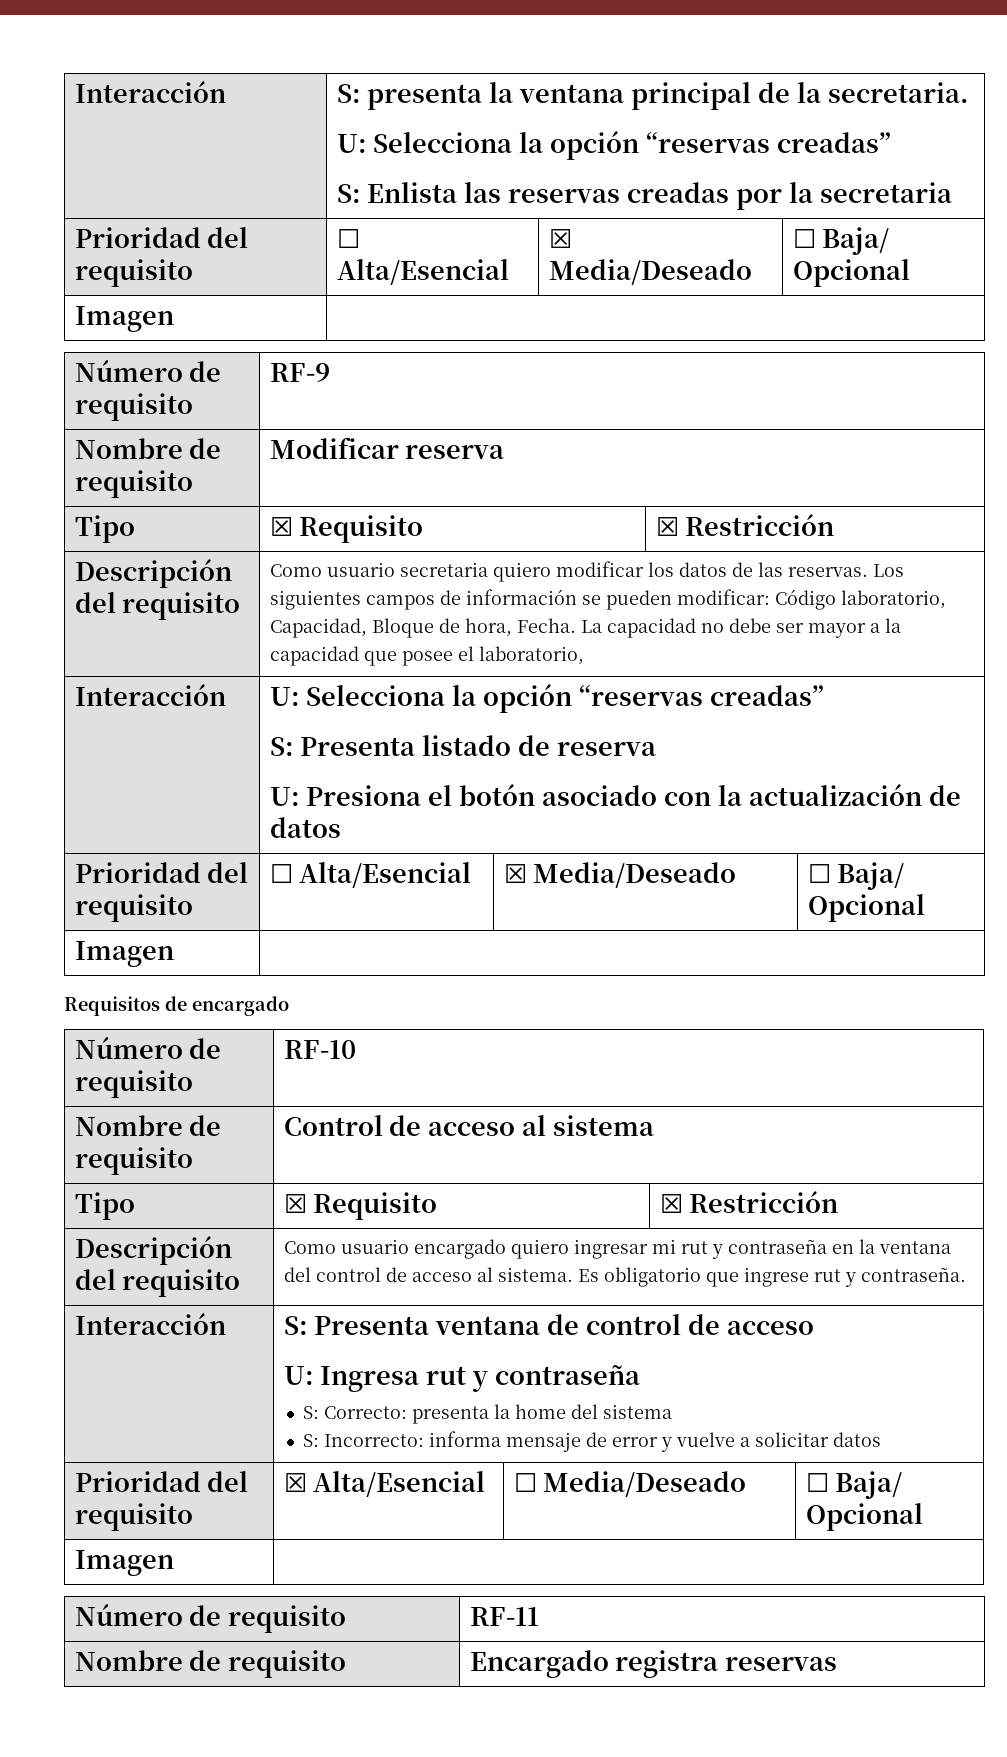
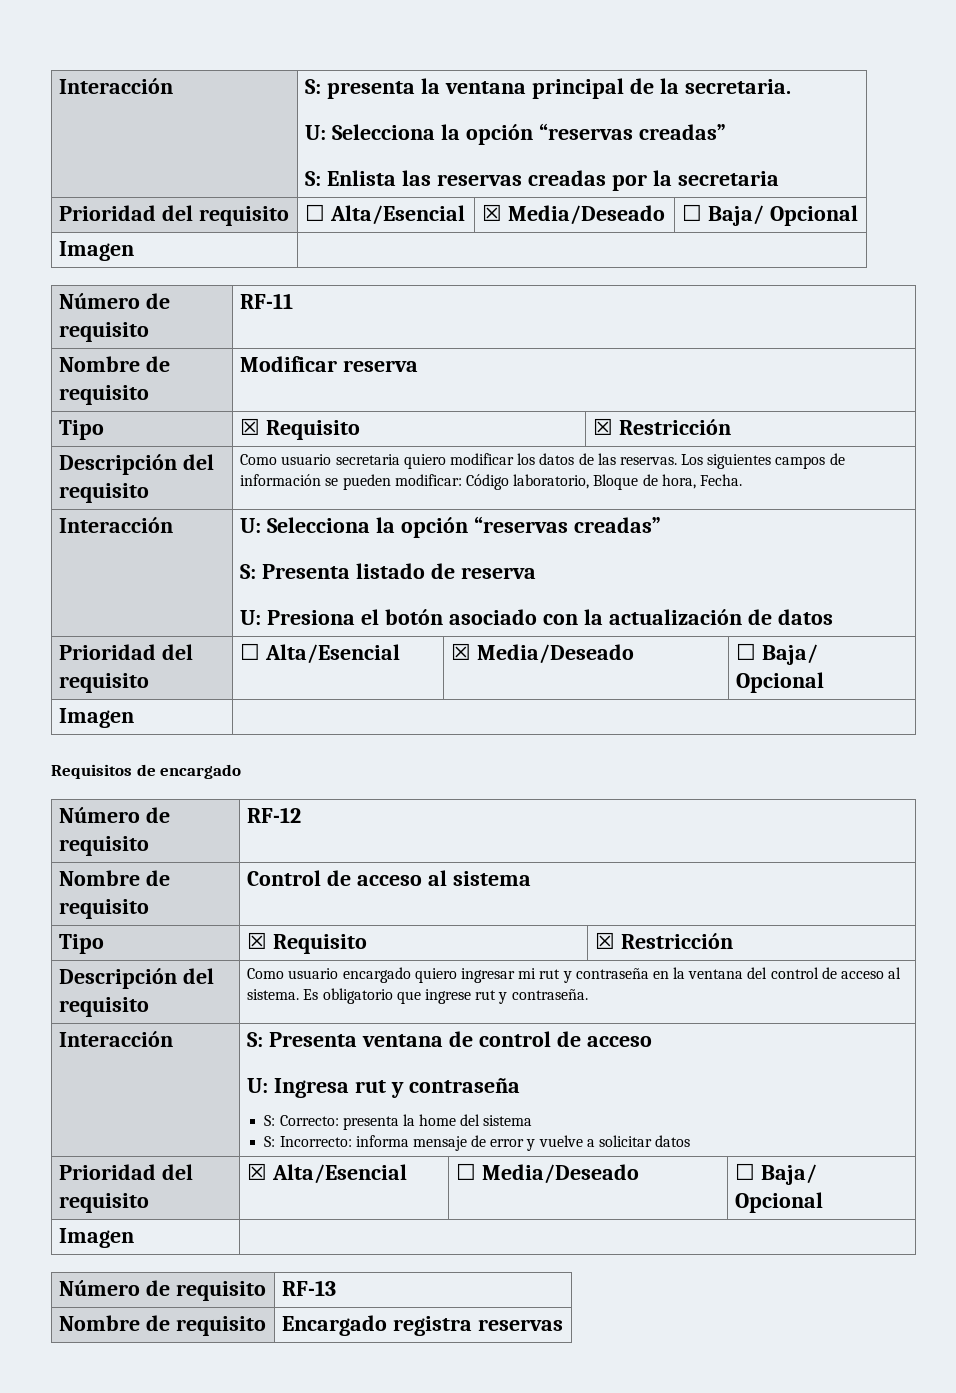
[269,363,330,382] RF-9 -> [240,293,294,309] RF-11
[269,618,367,638] Capacidad, -> (590, 481) none
[580,618,901,638] [269,646,584,666] La capacidad no debe ser mayor a la capacidad que posee el laboratorio, -> (742, 480) none
[283,1040,356,1059] RF-10 -> [247,807,302,823] RF-12
[469,1607,539,1626] RF-11 -> [282,1280,337,1296] RF-13

